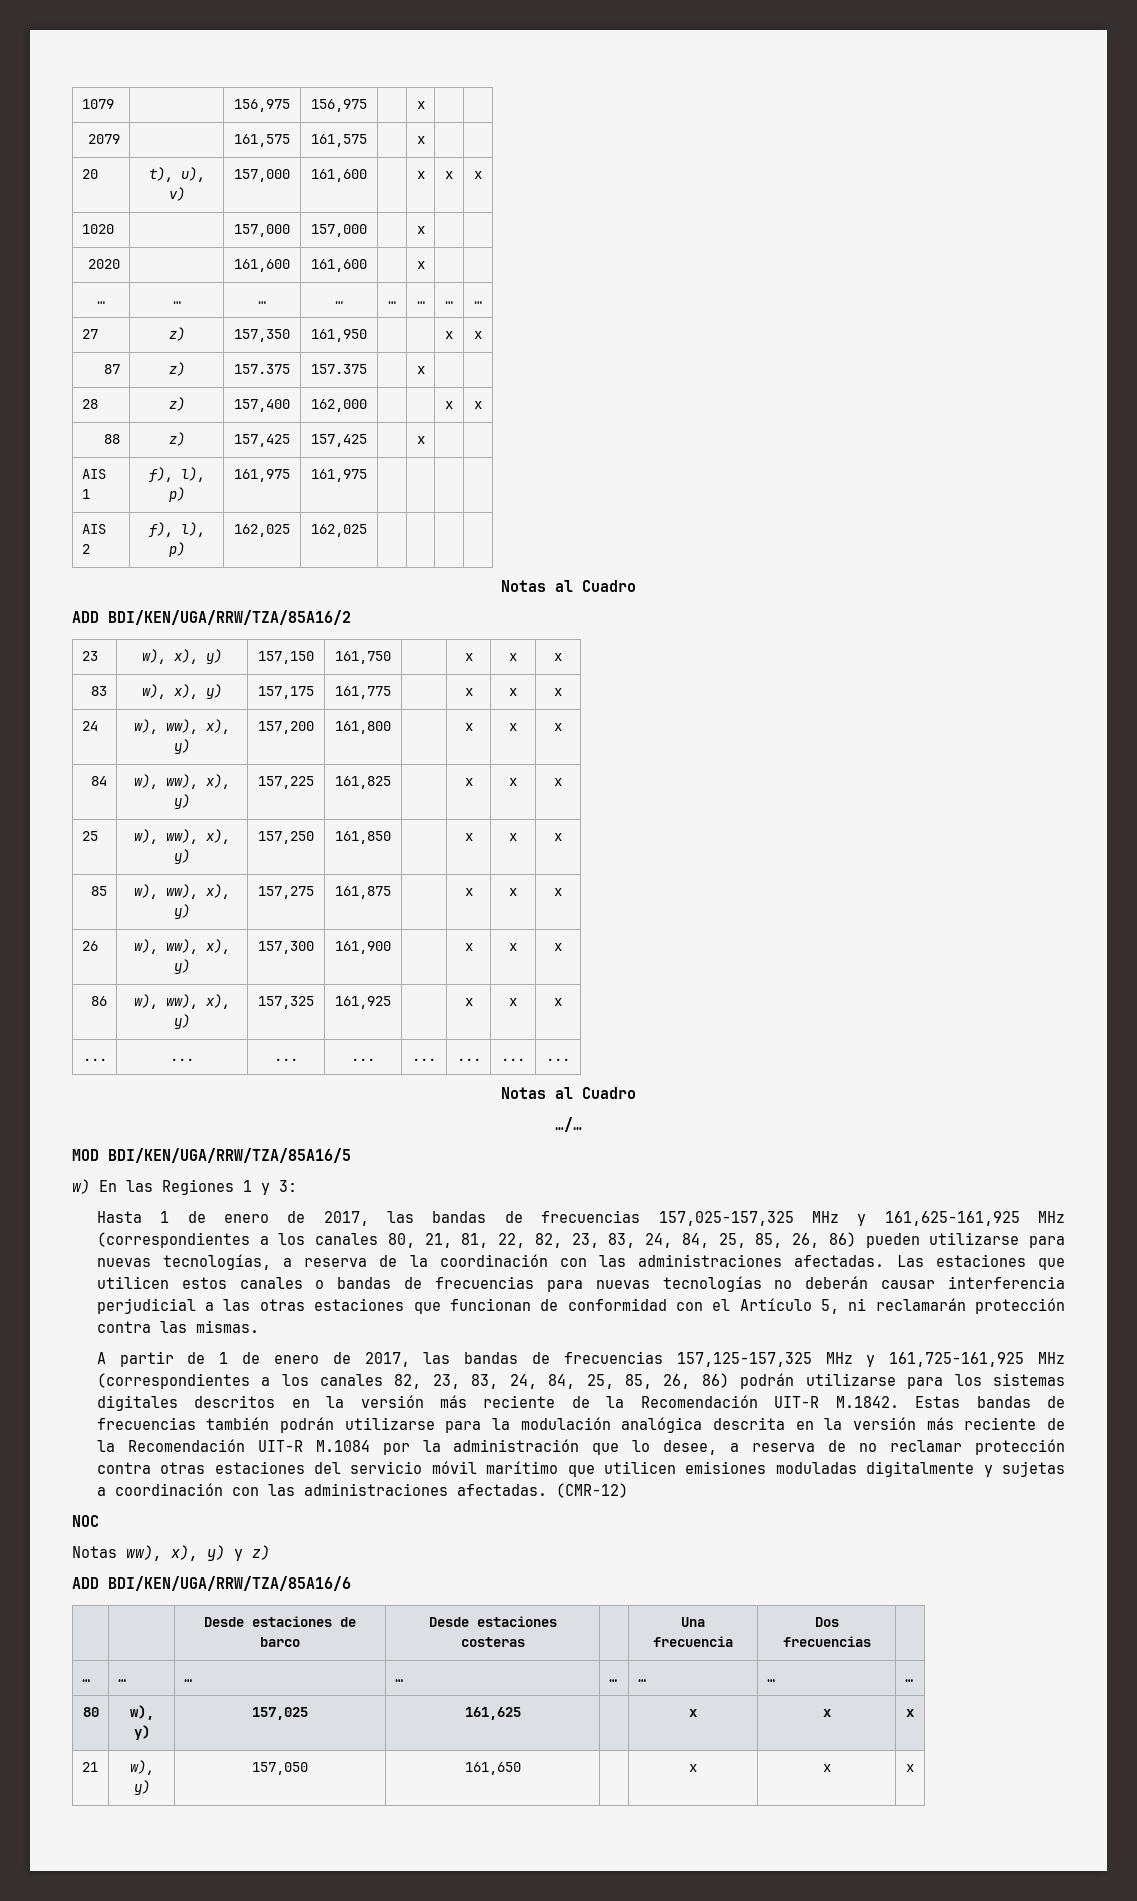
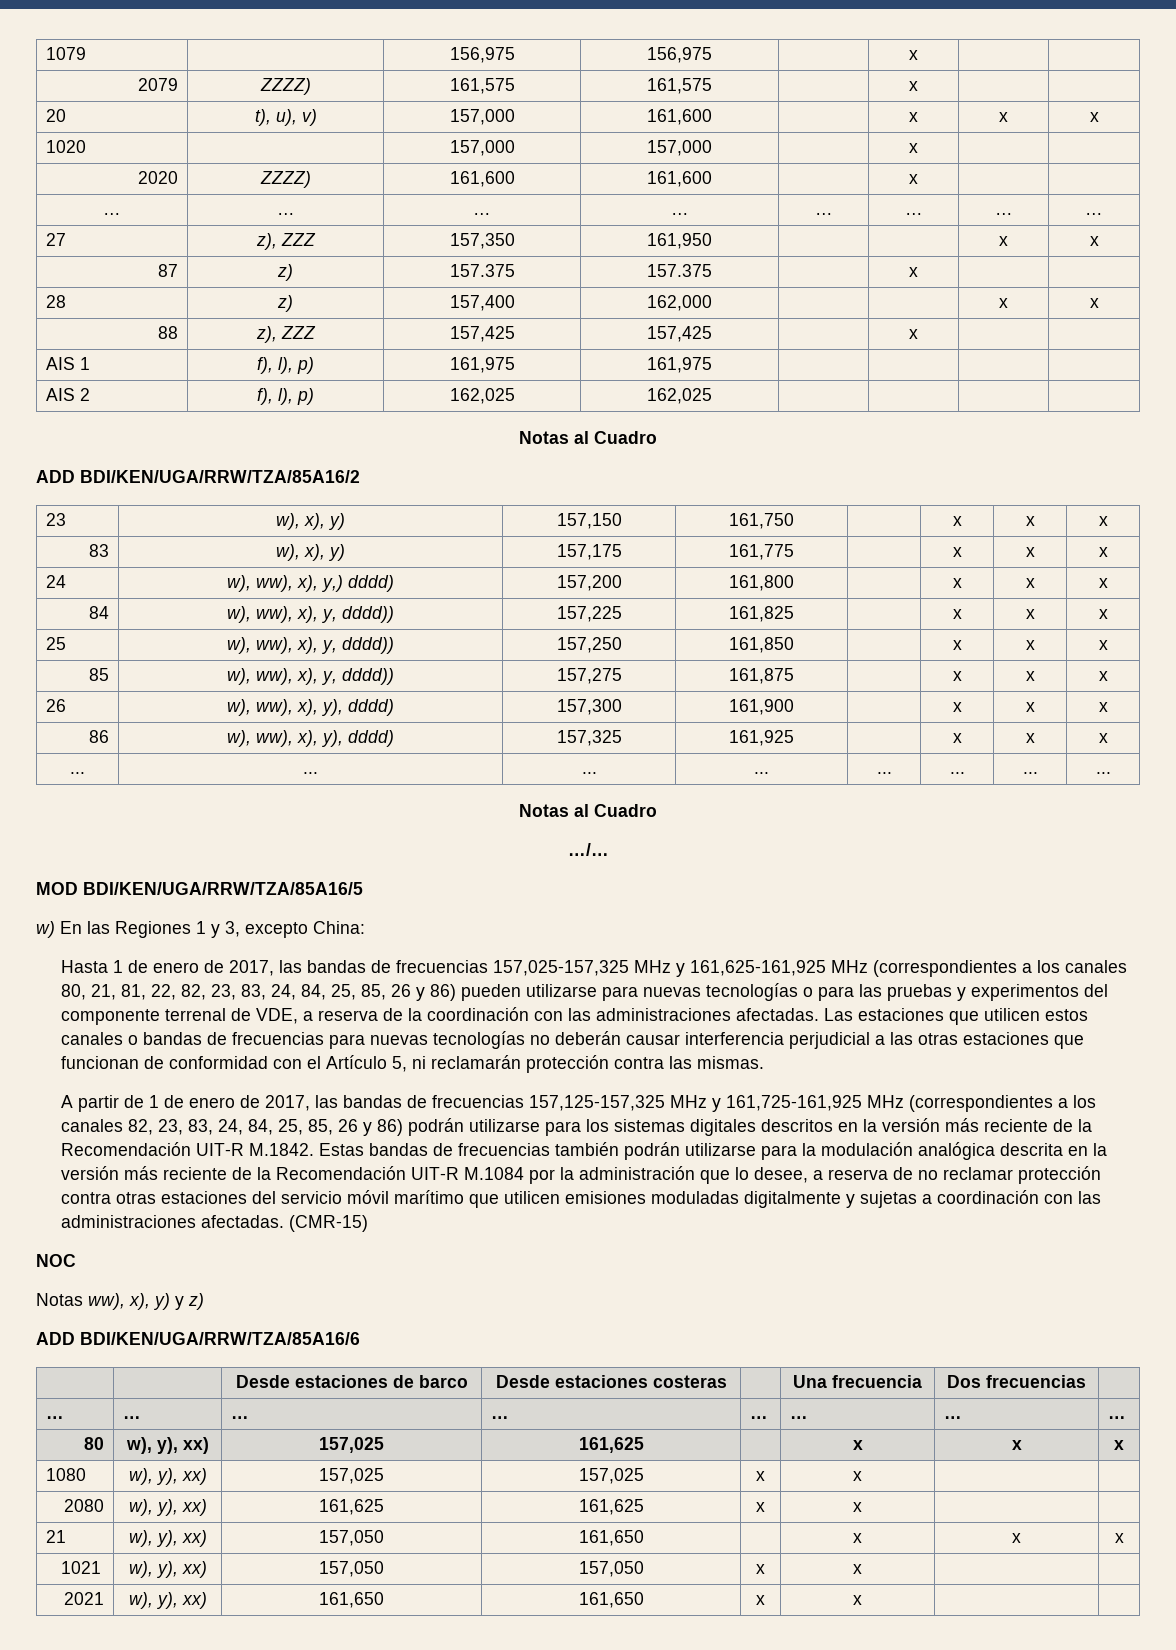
(121, 139) none -> [259,78,311,95] ZZZZ)
(121, 264) none -> [259,171,311,188] ZZZZ)
[168,327,185,341] z) -> [255,233,316,250] z), ZZZ
[168,432,185,446] z) -> [255,326,316,343] z), ZZZ
[174,739,190,754] y) -> [322,575,394,592] y,) dddd)
[174,794,190,809] y) -> [322,606,394,623] y, dddd))
[174,849,190,864] y) -> [322,637,394,654] y, dddd))
[174,904,190,919] y) -> [322,668,394,685] y, dddd))
[174,959,190,974] y) -> [322,699,394,716] y), dddd)
[174,1014,190,1029] y) -> [322,730,394,747] y), dddd)
[279,1180,297,1192] 3: -> [225,921,365,938] 3, excepto China:
[792,1233,820,1248] 26, -> [391,984,426,1001] 26 y
[162,1254,271,1270] tecnologías, -> [706,983,1109,1001] [61,1008,299,1025] tecnologías o para las pruebas y experimentos del componente terrenal de VDE,
[663,1374,691,1389] 26, -> [338,1119,373,1136] 26 y
[555,1483,628,1498] (CMR-12) -> [289,1215,369,1232] (CMR-15)
[133,1725,150,1740] y) -> [156,1437,209,1454] y), xx)
(914, 1713) none -> [46,1468,87,1481] [128,1468,207,1485] [319,1468,384,1484] [578,1468,644,1484] [756,1471,765,1481] [853,1471,862,1481] [63,1499,104,1512] [128,1499,207,1516] [319,1499,384,1515] [578,1499,644,1515] [756,1502,765,1512] [853,1502,862,1512] // 1080 | w), y), xx) | 157,025 | 157,025 | x | x | | // 2080 | w), y), xx) | 161,625 | 161,625 | x | x | |
[133,1780,150,1795] y) -> [156,1530,207,1547] y), xx)
(914, 1768) none -> [61,1561,102,1574] [128,1561,207,1578] [319,1561,384,1577] [578,1561,644,1577] [756,1564,765,1574] [853,1564,862,1574] [63,1592,104,1605] [128,1592,207,1609] [319,1592,384,1608] [578,1592,644,1608] [756,1595,765,1605] [853,1595,862,1605] // 1021 | w), y), xx) | 157,050 | 157,050 | x | x | | // 2021 | w), y), xx) | 161,650 | 161,650 | x | x | |

